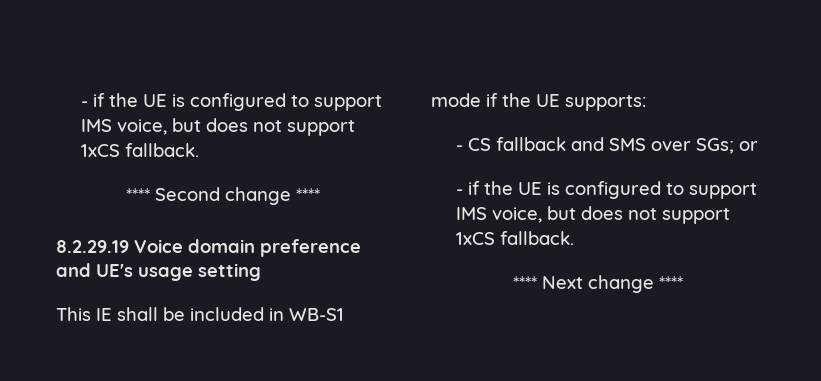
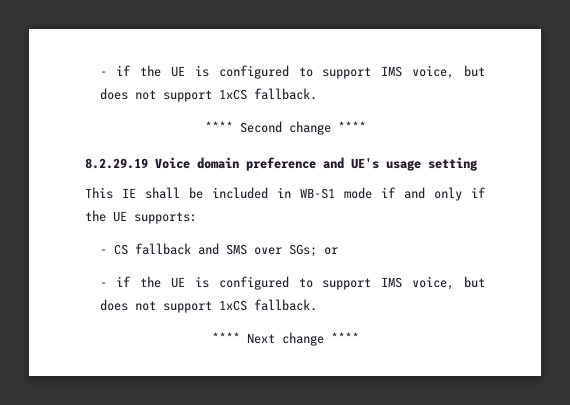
(498, 100) none -> [404,187,486,201] and only if

